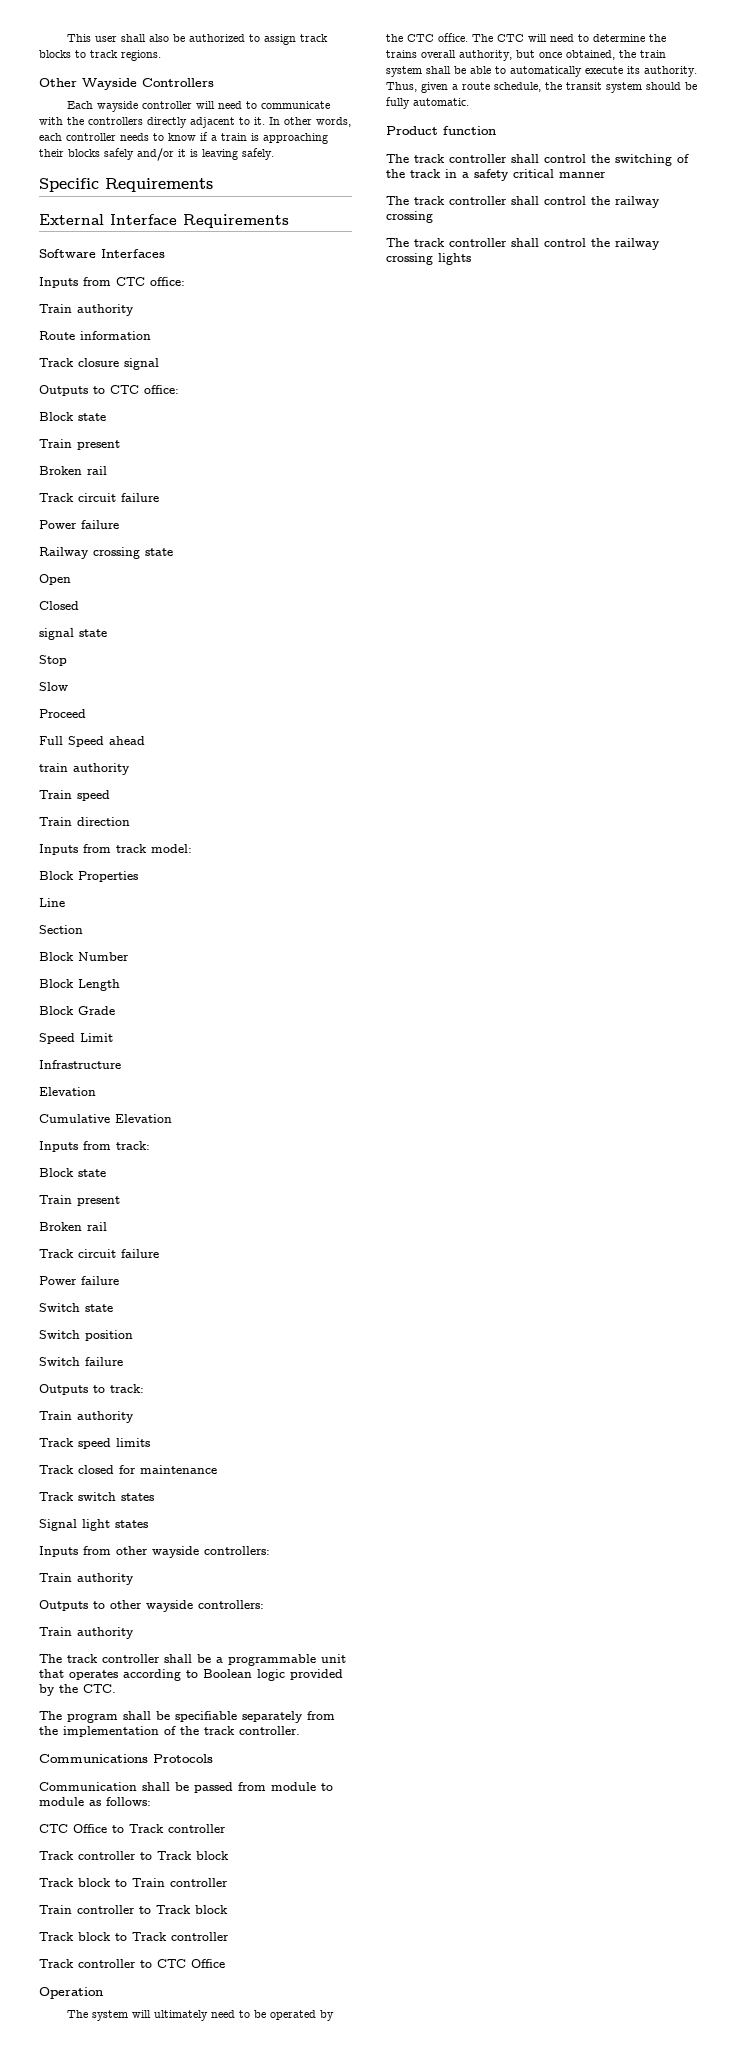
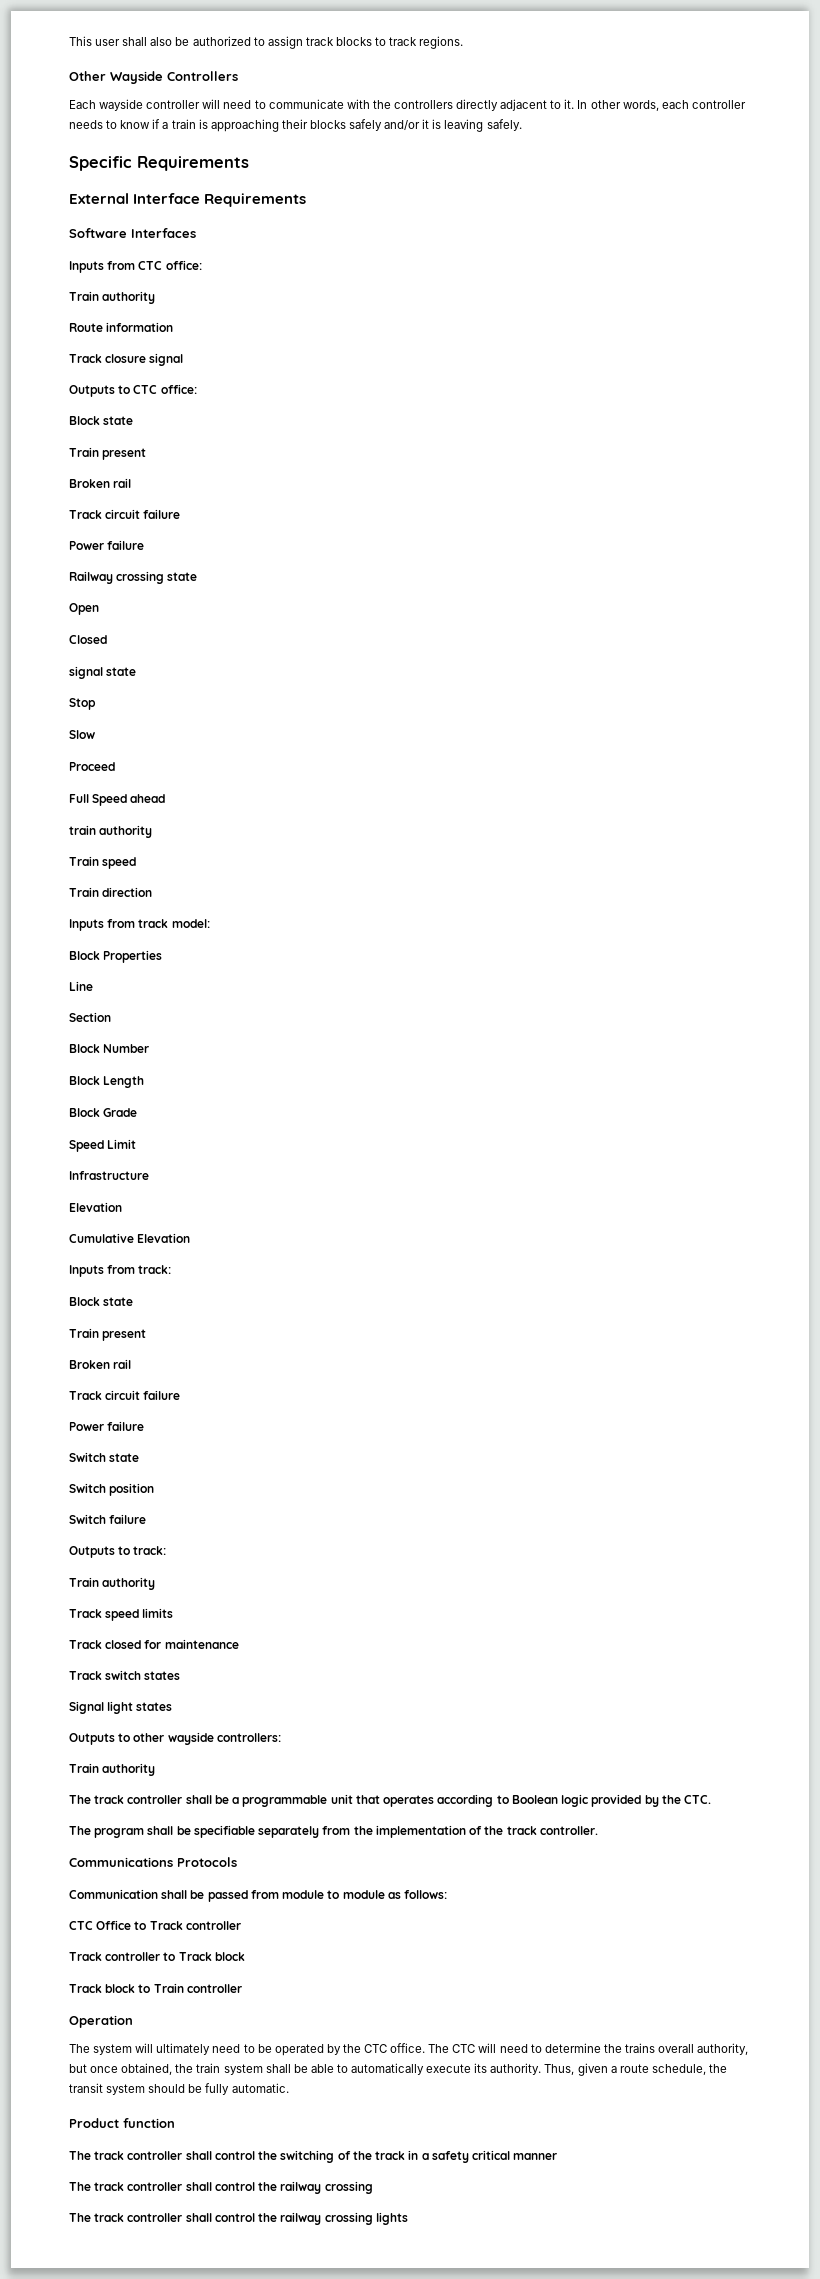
[39,1546,270,1558] [39,1573,134,1585] // Inputs from other wayside controllers: // Train authority -> (173, 1706) none
[39,1905,228,1914] [39,1932,229,1941] [39,1959,225,1968] // Train controller to Track block // Track block to Track controller // Track controller to CTC Office -> (242, 1988) none

